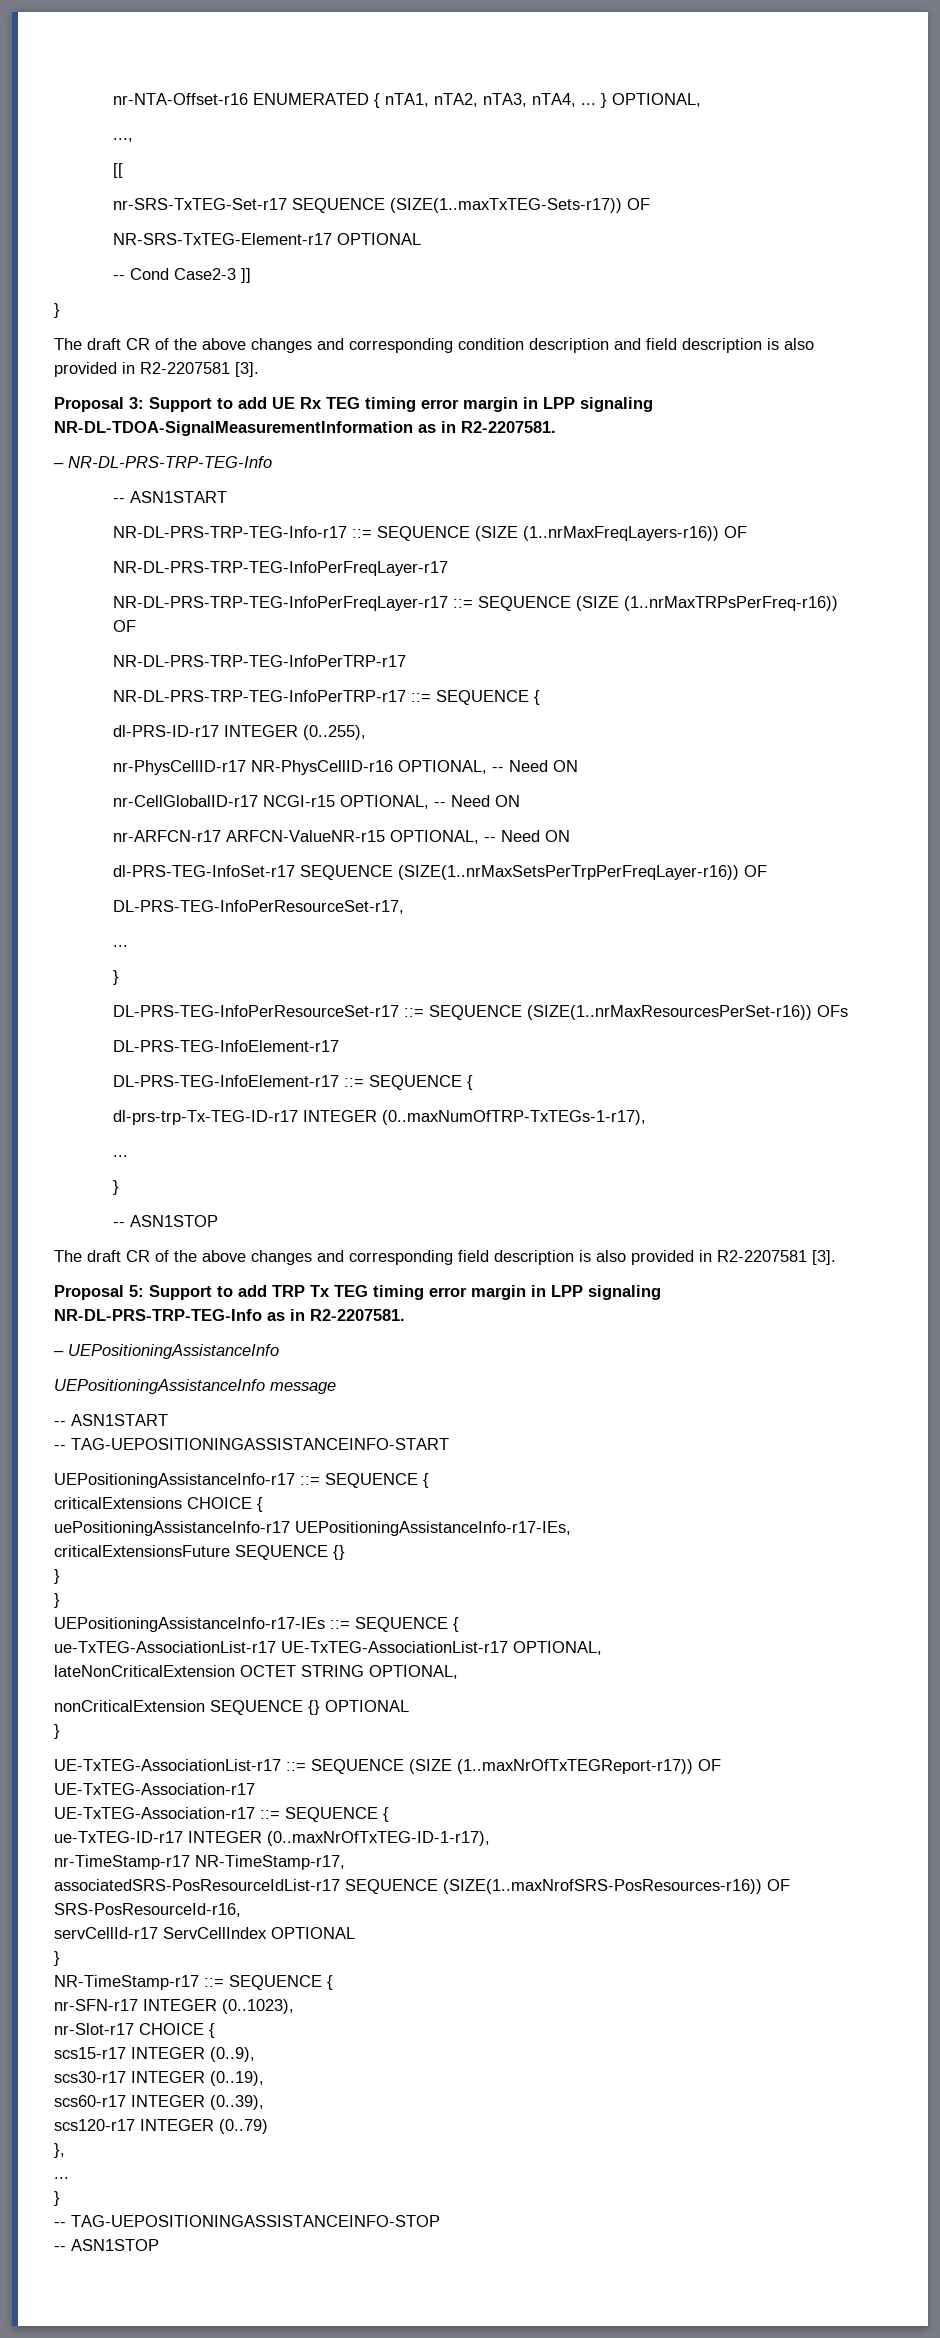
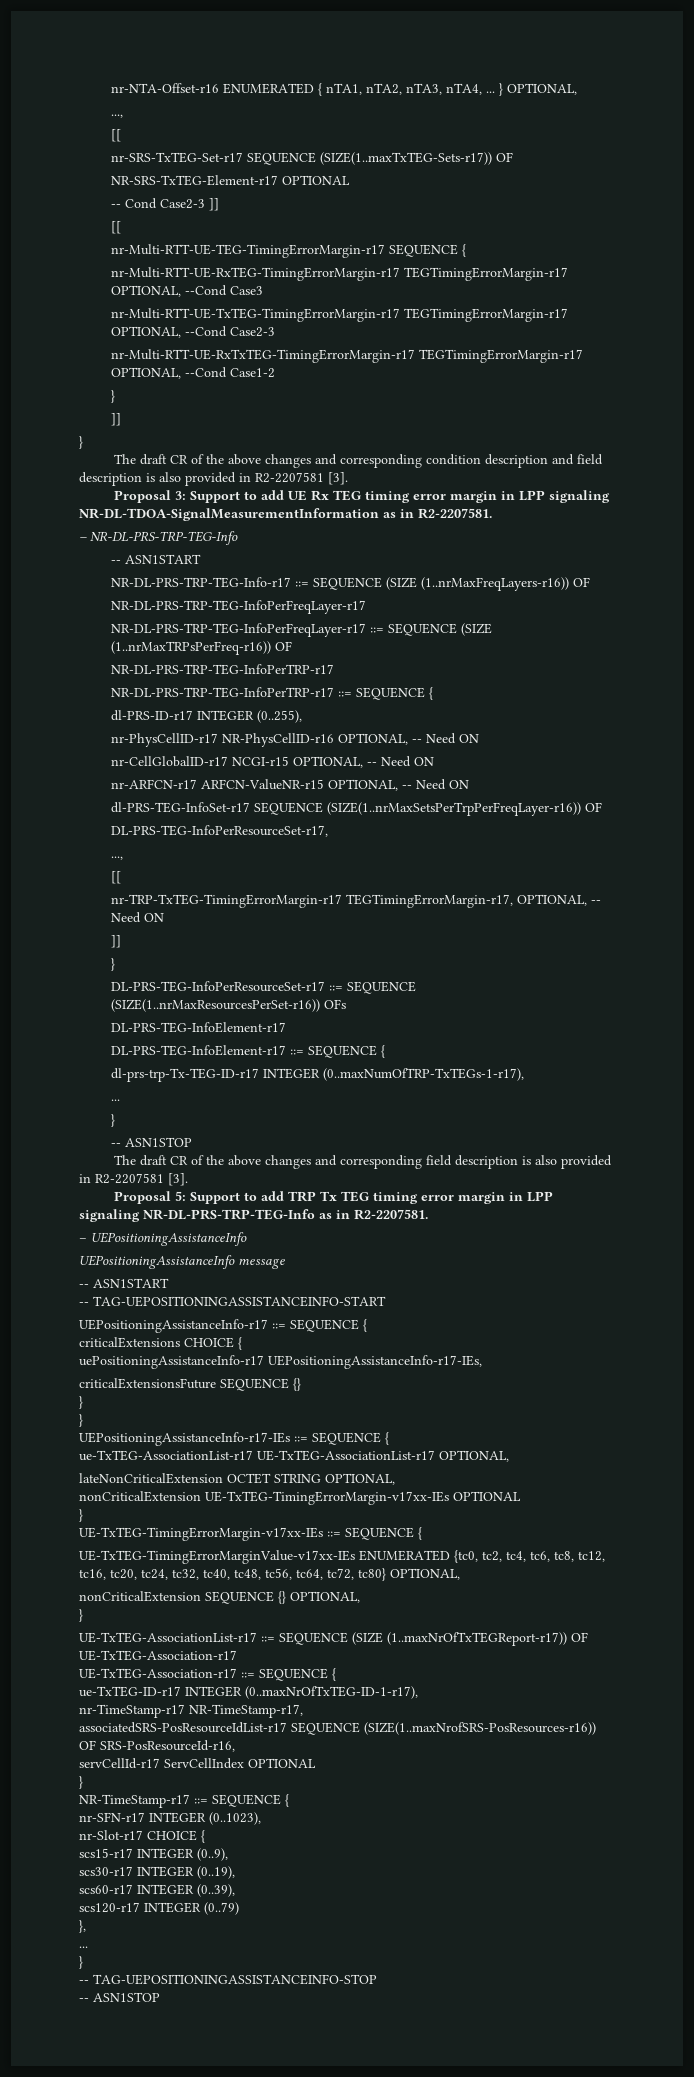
(252, 275) none -> [111,221,122,234] [111,244,467,258] [111,267,569,281] [111,285,264,297] [111,308,569,322] [111,326,276,338] [111,349,584,363] [111,367,276,379] [111,390,116,403] [111,413,122,426] // [[ // nr-Multi-RTT-UE-TEG-TimingErrorMargin-r17 SEQUENCE { // nr-Multi-RTT-UE-RxTEG-TimingErrorMargin-r17 TEGTimingErrorMargin-r17 OPTIONAL, --Cond Case3 // nr-Multi-RTT-UE-TxTEG-TimingErrorMargin-r17 TEGTimingErrorMargin-r17 OPTIONAL, --Cond Case2-3 // nr-Multi-RTT-UE-RxTxTEG-TimingErrorMargin-r17 TEGTimingErrorMargin-r17 OPTIONAL, --Cond Case1-2 // } // ]]
[113,945,129,947] ... -> [111,856,124,860] [111,871,122,884] [111,894,602,908] [111,912,165,923] [111,935,122,948] ..., // [[ // nr-TRP-TxTEG-TimingErrorMargin-r17 TEGTimingErrorMargin-r17, OPTIONAL, -- Need ON // ]]
(458, 1672) none -> [79,1491,521,1505] [79,1509,83,1522] [79,1527,422,1541] [79,1550,605,1564] [79,1568,460,1581] // nonCriticalExtension UE-TxTEG-TimingErrorMargin-v17xx-IEs OPTIONAL // } // UE-TxTEG-TimingErrorMargin-v17xx-IEs ::= SEQUENCE { // UE-TxTEG-TimingErrorMarginValue-v17xx-IEs ENUMERATED {tc0, tc2, tc4, tc6, tc8, tc12, tc16, tc20, tc24, tc32, tc40, tc48, tc56, tc64, tc72, tc80} OPTIONAL,
[325,1700,409,1712] OPTIONAL -> [290,1591,360,1603] OPTIONAL,

